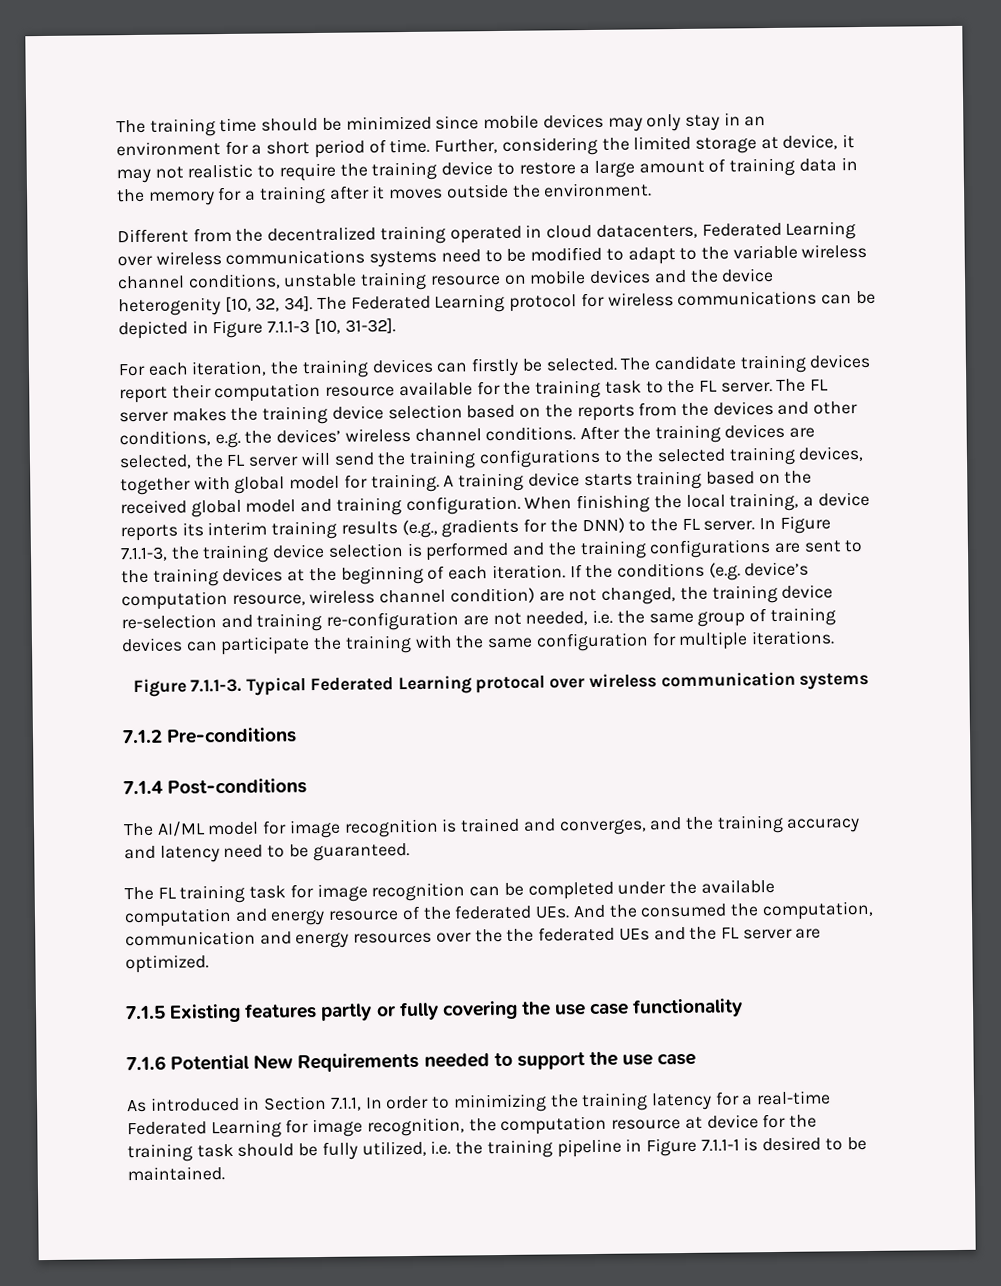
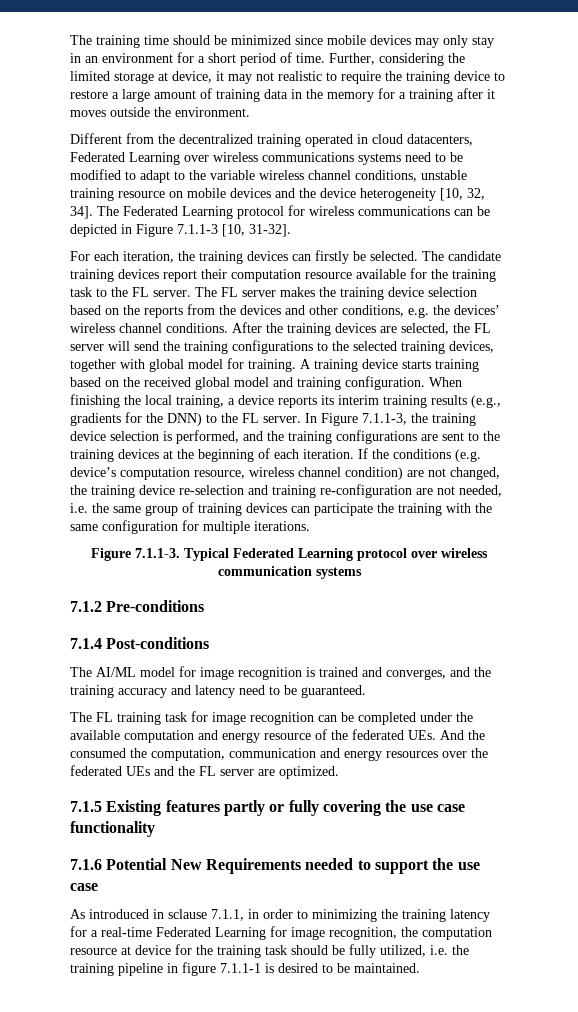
[118,297,221,317] heterogenity -> [360,188,436,201] heterogeneity
[425,541,510,561] performed -> [176,430,239,444] performed,
[475,675,546,694] protocal -> [357,548,407,561] protocol
[506,928,535,942] the -> (488, 753) none
[263,1095,383,1111] Section 7.1.1, In -> [168,909,259,921] sclause 7.1.1, in
[645,1137,697,1157] Figure -> [182,962,216,976] figure

